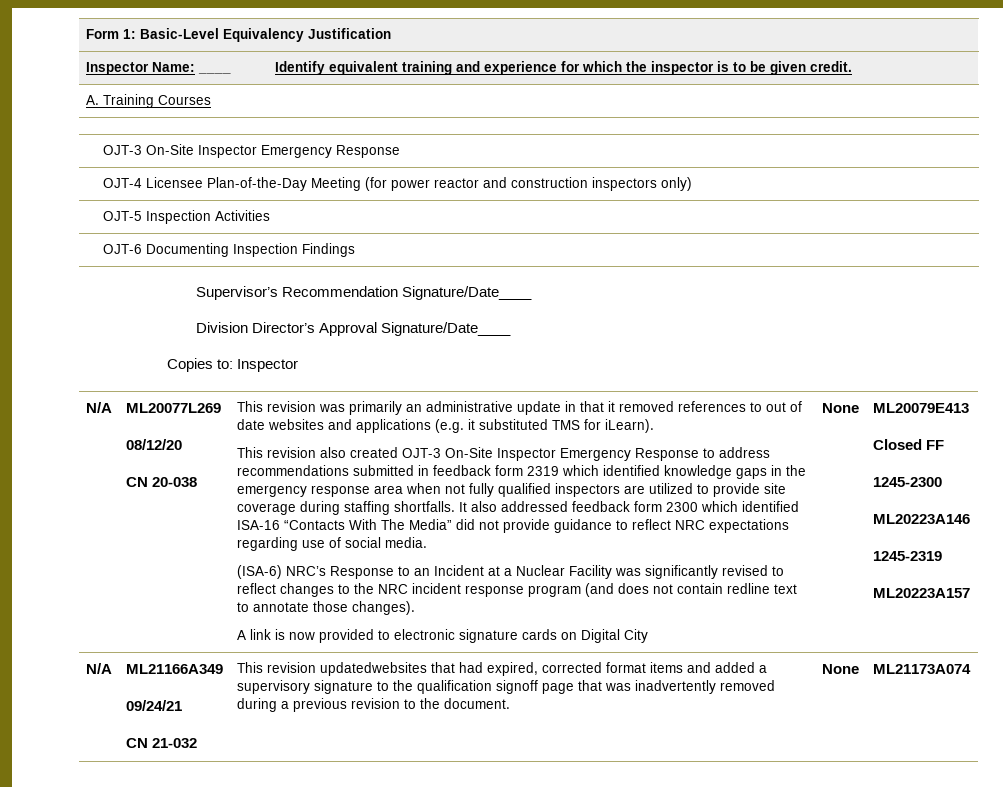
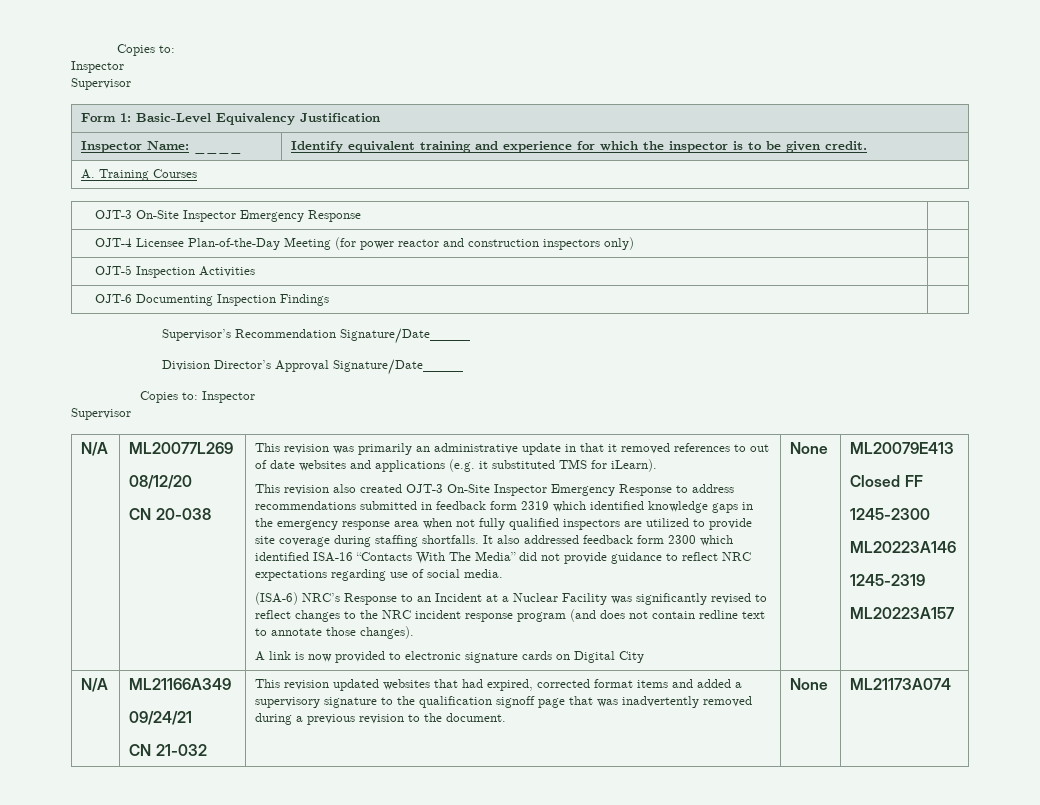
(85, 34) none -> [116,44,175,56] [71,61,124,73] [71,78,131,90] Copies to: // Inspector // Supervisor //
(298, 365) none -> [71,408,131,420] // Supervisor
[319,662,427,676] updatedwebsites -> [333,679,431,691] updated websites

